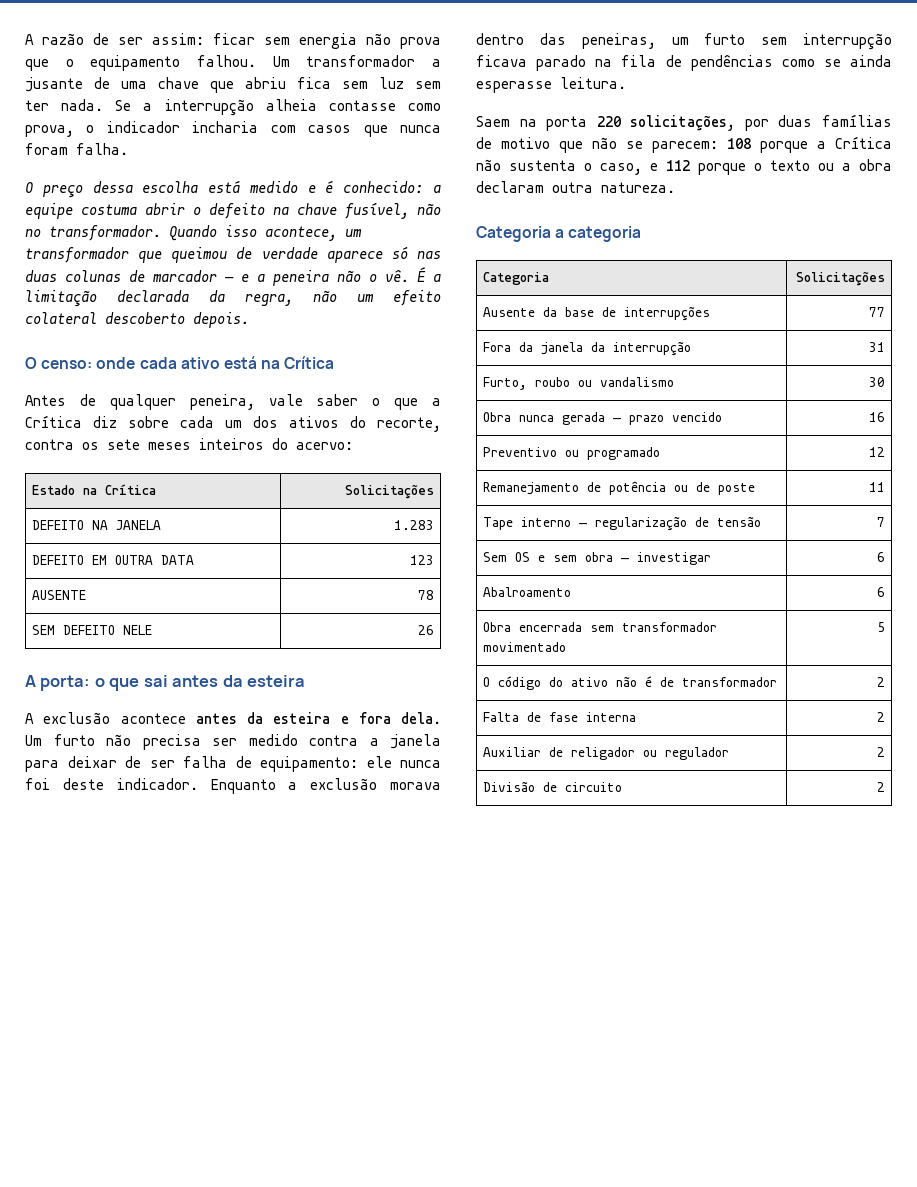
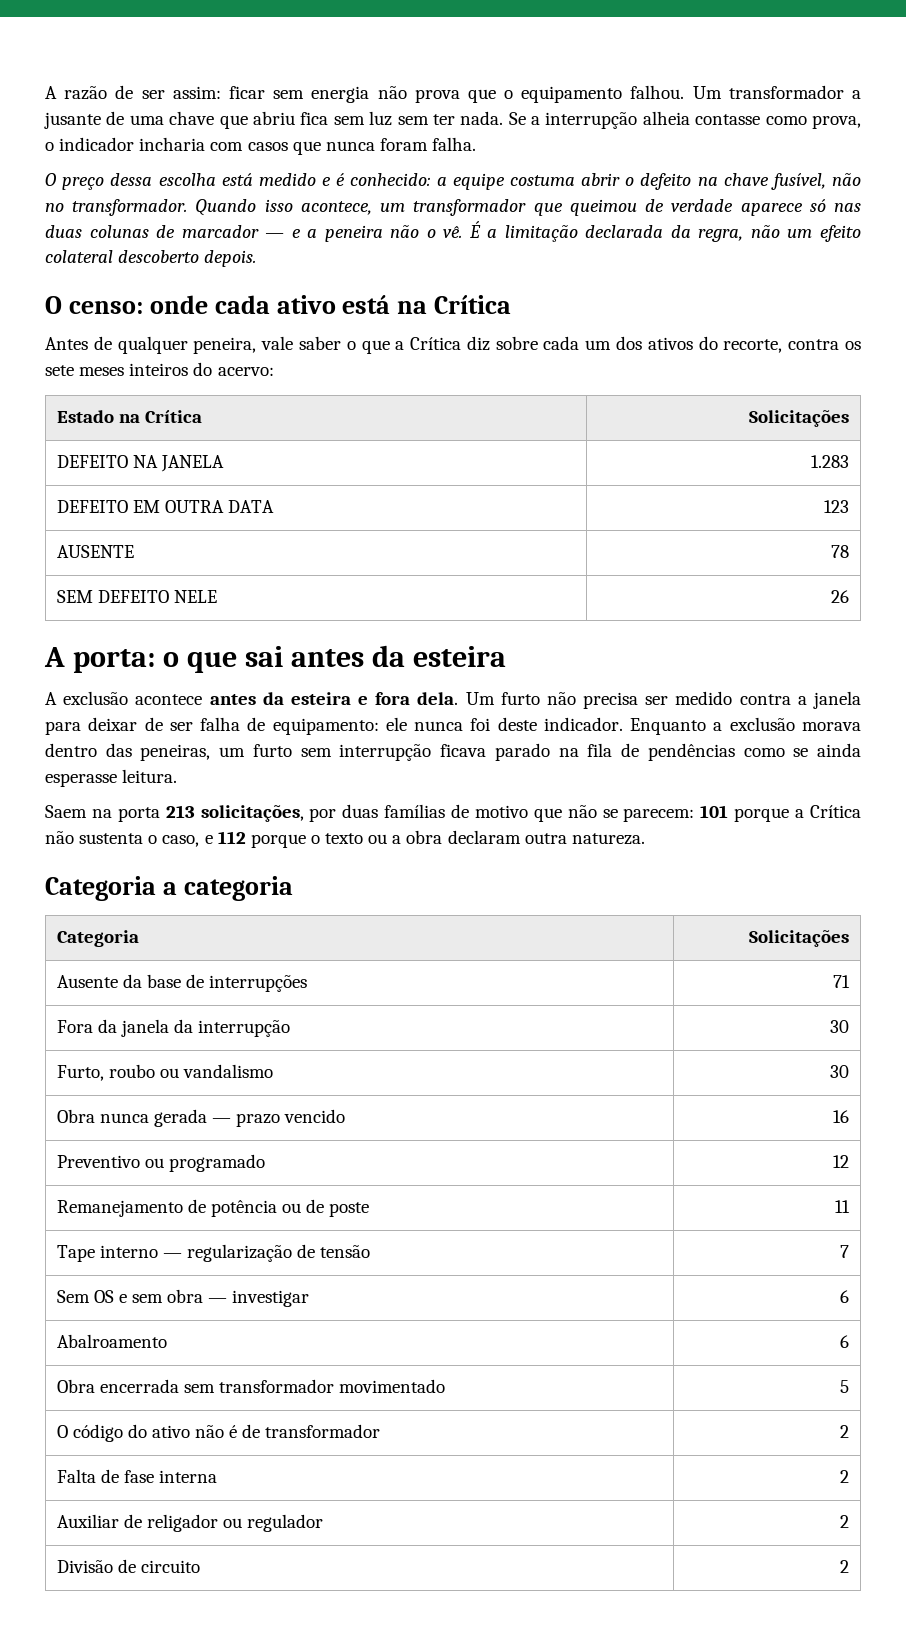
[596,116,621,127] 220 -> [165,805,195,818] 213
[727,138,751,149] 108 -> [700,805,729,818] 101
[868,307,885,317] 77 -> [833,975,851,988] 71
[868,342,885,352] 31 -> [830,1020,850,1033] 30

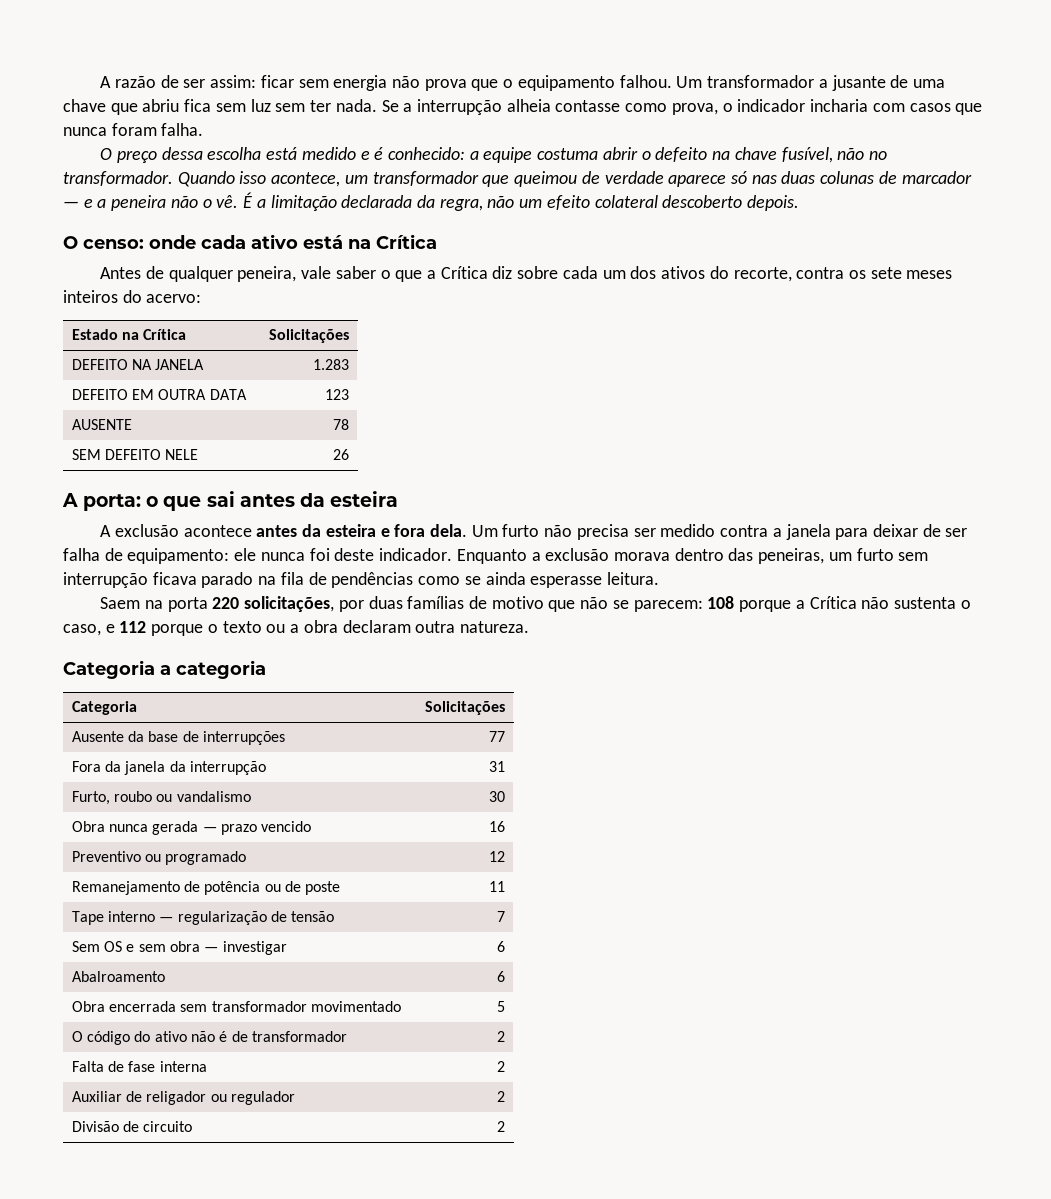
[165,805,195,818] 213 -> [212,597,240,609] 220
[700,805,729,818] 101 -> [707,596,735,609] 108
[833,975,851,988] 71 -> [489,731,506,742] 77
[830,1020,850,1033] 30 -> [489,761,506,772] 31

